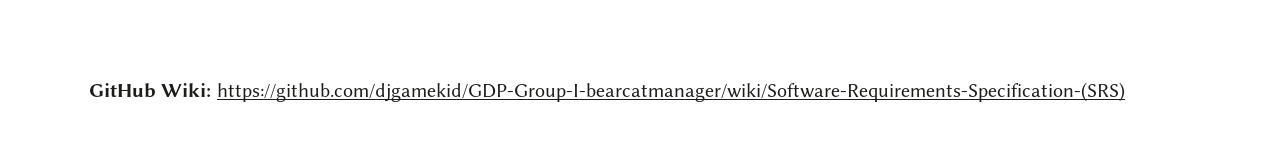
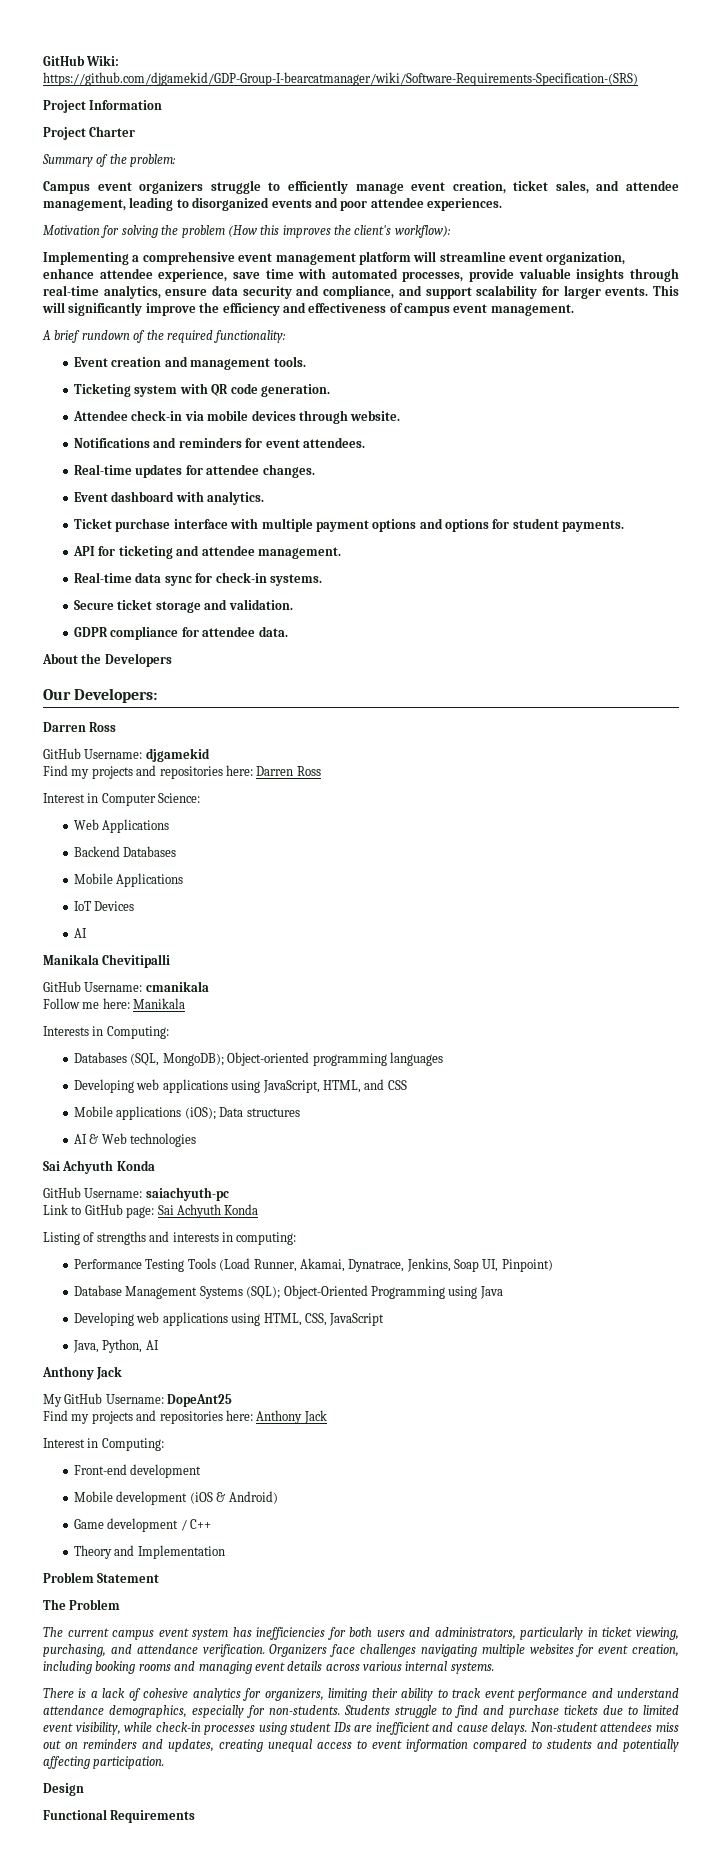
(1125, 92) none -> [43,100,163,113] [43,126,136,140] [42,154,177,167] [43,180,680,194] [43,197,502,211] [43,225,451,238] [43,251,626,265] [43,268,679,282] [43,285,680,299] [42,302,574,316] [42,330,287,343] [74,356,306,370] [74,383,330,397] [73,410,401,424] [74,437,365,448] [74,464,315,478] [74,491,265,505] [74,518,625,532] [73,545,341,559] [74,572,322,586] [74,599,293,613] [74,626,288,640] [42,653,172,667] [43,688,158,703] [43,722,117,732] [43,748,210,762] [43,765,321,779] [43,793,201,806] [74,819,170,833] [74,846,177,857] [74,873,184,887] [74,901,135,911] [74,928,88,938] [43,954,171,968] [43,981,209,992] [43,998,186,1009] [43,1026,169,1039] [74,1052,443,1066] [74,1079,407,1093] [74,1106,300,1120] [74,1133,197,1147] [43,1160,155,1174] [43,1187,229,1201] [43,1204,259,1218] [43,1231,297,1245] [74,1258,553,1272] [74,1285,503,1299] [74,1312,385,1326] [73,1339,159,1353] [42,1366,123,1380] [43,1393,233,1407] [43,1410,327,1424] [43,1438,164,1451] [74,1464,202,1478] [74,1491,278,1505] [74,1518,212,1532] [74,1545,225,1559] [43,1572,160,1583] [43,1599,121,1610] [43,1627,679,1640] [43,1644,680,1657] [43,1661,494,1674] [43,1688,680,1701] [43,1705,679,1718] [43,1722,680,1735] [43,1739,679,1752] [43,1756,165,1769] [43,1783,84,1796] [43,1809,196,1823] // Project Information // Project Charter // Summary of the problem: // Campus event organizers struggle to efficiently manage event creation, ticket sales, and attendee management, leading to disorganized events and poor attendee experiences. // Motivation for solving the problem (How this improves the client's workflow): // Implementing a comprehensive event management platform will streamline event organization, enhance attendee experience, save time with automated processes, provide valuable insights through real-time analytics, ensure data security and compliance, and support scalability for larger events. This will significantly improve the efficiency and effectiveness of campus event management. // A brief rundown of the required functionality: // Event creation and management tools. // Ticketing system with QR code generation. // Attendee check-in via mobile devices through website. // Notifications and reminders for event attendees. // Real-time updates for attendee changes. // Event dashboard with analytics. // Ticket purchase interface with multiple payment options and options for student payments. // API for ticketing and attendee management. // Real-time data sync for check-in systems. // Secure ticket storage and validation. // GDPR compliance for attendee data. // About the Developers // Our Developers: // Darren Ross // GitHub Username: djgamekid // Find my projects and repositories here: Darren Ross // Interest in Computer Science: // Web Applications // Backend Databases // Mobile Applications // IoT Devices // AI // Manikala Chevitipalli // GitHub Username: cmanikala // Follow me here: Manikala // Interests in Computing: // Databases (SQL, MongoDB); Object-oriented programming languages // Developing web applications using JavaScript, HTML, and CSS // Mobile applications (iOS); Data structures // AI & Web technologies // Sai Achyuth Konda // GitHub Username: saiachyuth-pc // Link to GitHub page: Sai Achyuth Konda // Listing of strengths and interests in computing: // Performance Testing Tools (Load Runner, Akamai, Dynatrace, Jenkins, Soap UI, Pinpoint) // Database Management Systems (SQL); Object-Oriented Programming using Java // Developing web applications using HTML, CSS, JavaScript // Java, Python, AI // Anthony Jack // My GitHub Username: DopeAnt25 // Find my projects and repositories here: Anthony Jack // Interest in Computing: // Front-end development // Mobile development (iOS & Android) // Game development / C++ // Theory and Implementation // Problem Statement // The Problem // The current campus event system has inefficiencies for both users and administrators, particularly in ticket viewing, purchasing, and attendance verification. Organizers face challenges navigating multiple websites for event creation, including booking rooms and managing event details across various internal systems. // There is a lack of cohesive analytics for organizers, limiting their ability to track event performance and understand attendance demographics, especially for non-students. Students struggle to find and purchase tickets due to limited event visibility, while check-in processes using student IDs are inefficient and cause delays. Non-student attendees miss out on reminders and updates, creating unequal access to event information compared to students and potentially affecting participation. // Design // Functional Requirements

